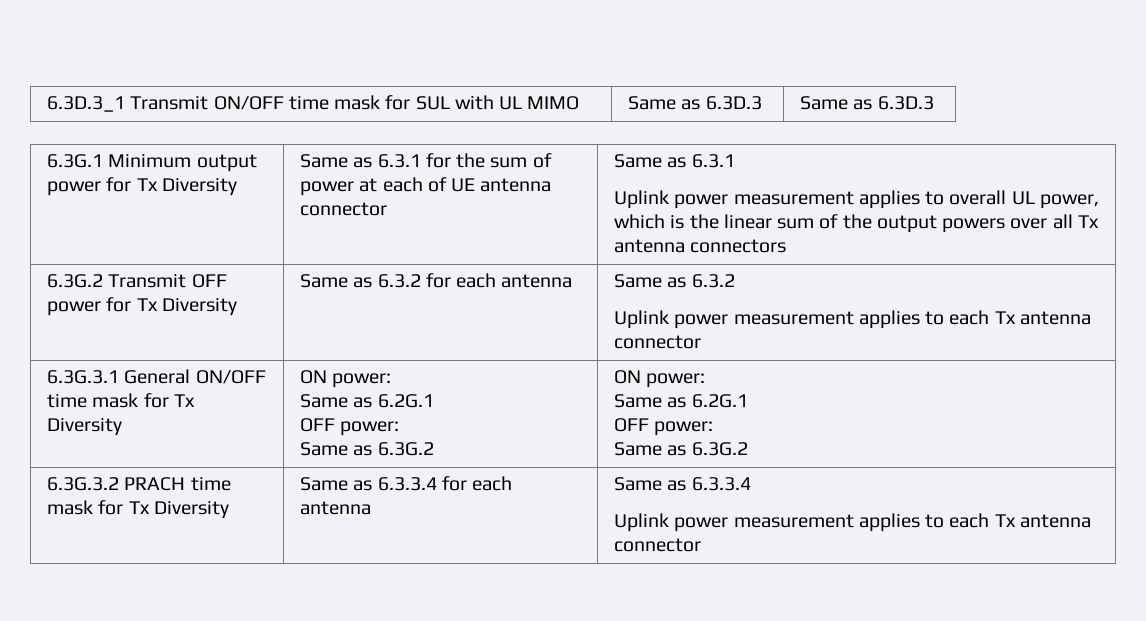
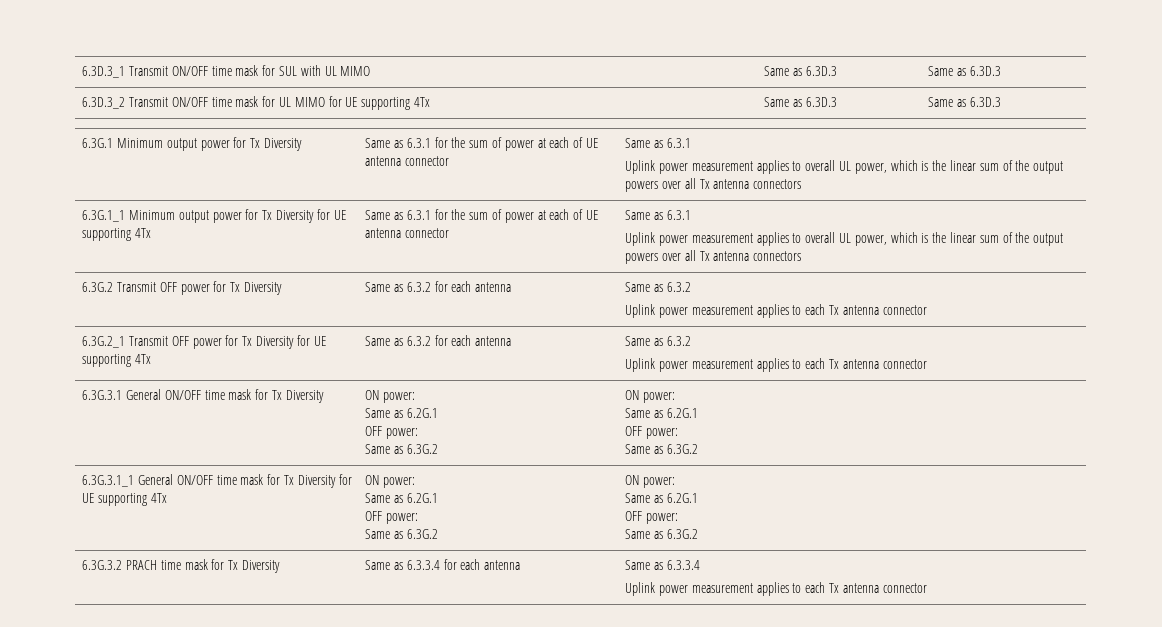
(934, 103) none -> [82,96,430,110] [764,97,837,107] [928,97,1001,107] // 6.3D.3_2 Transmit ON/OFF time mask for UL MIMO for UE supporting 4Tx | Same as 6.3D.3 | Same as 6.3D.3
(787, 246) none -> [82,209,346,223] [82,228,152,241] [365,209,598,223] [365,228,450,238] [625,210,691,220] [625,232,1064,246] [625,250,802,264] // 6.3G.1_1 Minimum output power for Tx Diversity for UE supporting 4Tx | Same as 6.3.1 for the sum of power at each of UE antenna connector | Same as 6.3.1 // Uplink power measurement applies to overall UL power, which is the linear sum of the output powers over all Tx antenna connectors
(702, 342) none -> [82,335,326,349] [82,354,152,367] [365,335,512,346] [625,336,691,346] [625,358,927,372] // 6.3G.2_1 Transmit OFF power for Tx Diversity for UE supporting 4Tx | Same as 6.3.2 for each antenna | Same as 6.3.2 // Uplink power measurement applies to each Tx antenna connector
(748, 449) none -> [82,474,352,488] [82,493,167,506] [365,475,416,488] [365,493,438,503] [365,511,419,524] [365,529,438,539] [625,475,676,488] [625,493,698,503] [625,511,679,524] [625,529,698,539] // 6.3G.3.1_1 General ON/OFF time mask for Tx Diversity for UE supporting 4Tx | ON power: // Same as 6.2G.1 // OFF power: // Same as 6.3G.2 | ON power: // Same as 6.2G.1 // OFF power: // Same as 6.3G.2

